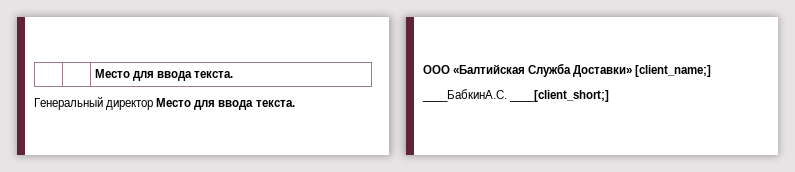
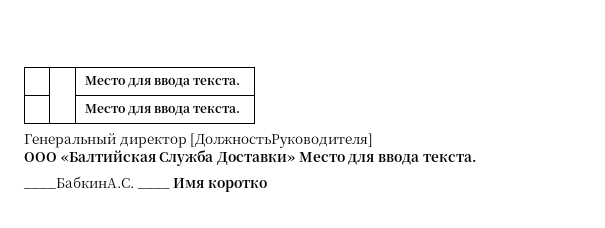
[94,69,234,81] [34,96,295,110] [423,63,712,77] [422,89,610,102] | | Место для ввода текста. // Генеральный директор Место для ввода текста. // ООО «Балтийская Служба Доставки» [client_name;] // ____БабкинА.С. ____[client_short;] -> [84,76,241,88] [84,104,241,116] [24,133,374,148] [24,150,477,166] [23,176,170,189] [173,178,267,192] | | Место для ввода текста. // | | Место для ввода текста. // Генеральный директор [ДолжностьРуководителя] // ООО «Балтийская Служба Доставки» Место для ввода текста. // ____БабкинА.С. ____ Имя коротко

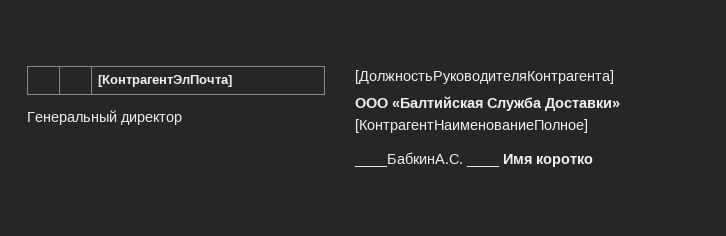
[84,76,241,88] [84,104,241,116] | | Место для ввода текста. // | | Место для ввода текста. -> [97,75,232,87] | | [КонтрагентЭлПочта]
[190,133,374,148] [ДолжностьРуководителя] -> [355,70,614,84] [ДолжностьРуководителяКонтрагента]
[298,152,477,165] Место для ввода текста. -> [355,119,588,133] [КонтрагентНаименованиеПолное]

